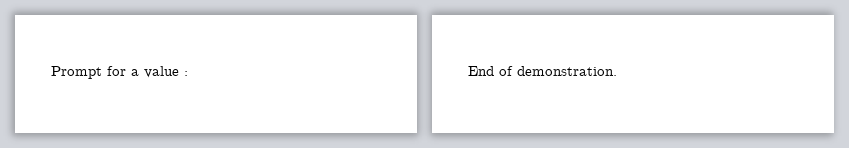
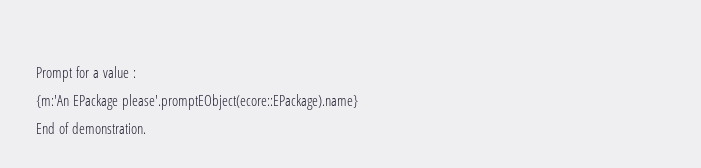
(188, 73) none -> [36,94,359,110] // {m:'An EPackage please'.promptEObject(ecore::EPackage).name}

